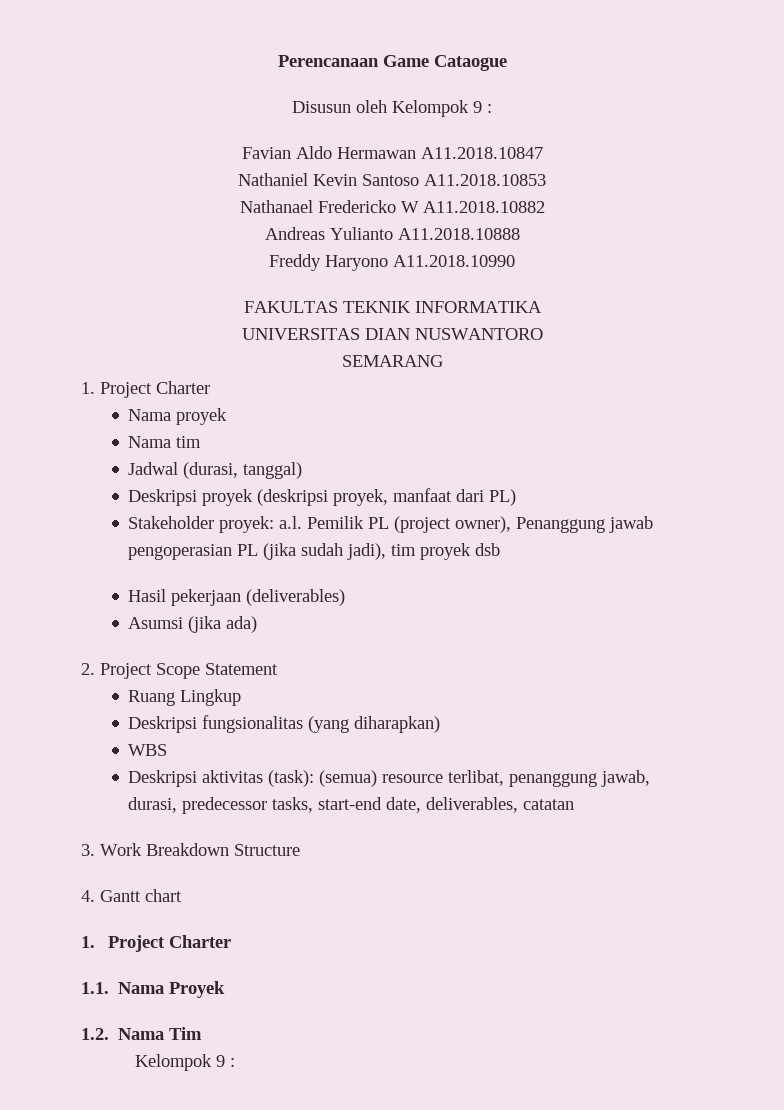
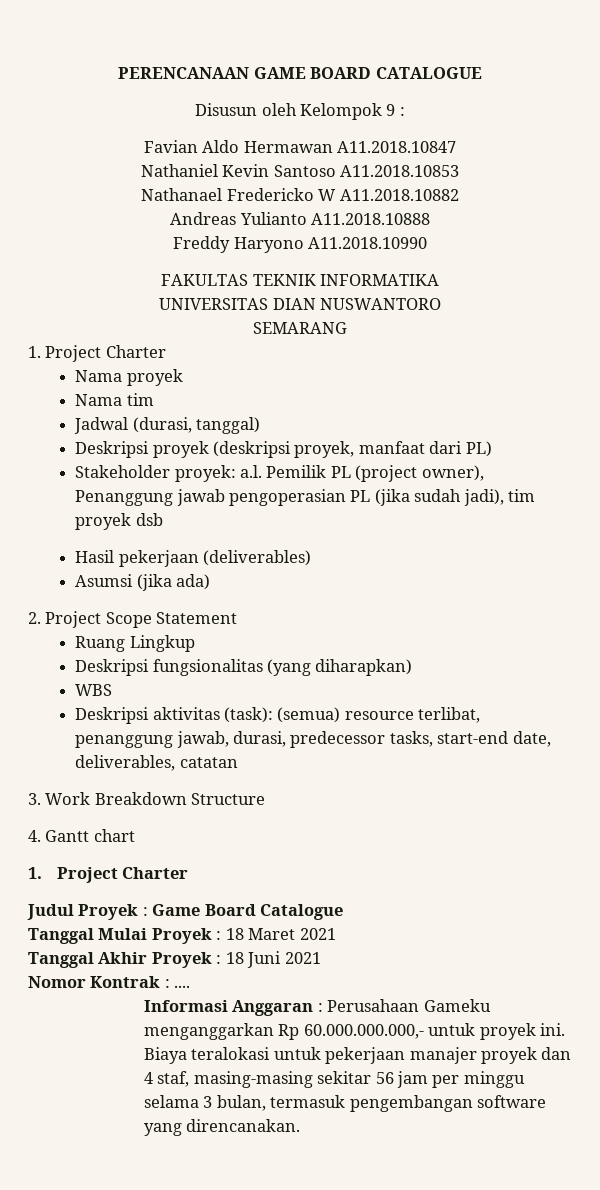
[277,55,507,71] Perencanaan Game Cataogue -> [118,67,482,79] PERENCANAAN GAME BOARD CATALOGUE
[81,981,226,998] [81,1027,203,1040] [135,1054,236,1071] 1.1. Nama Proyek // 1.2. Nama Tim // Kelompok 9 : -> [27,904,344,920] [28,928,336,944] [28,951,321,968] [28,976,191,988] [143,999,491,1016] [143,1023,565,1040] [143,1047,572,1064] [143,1071,525,1088] [143,1095,546,1112] [143,1119,301,1136] Judul Proyek : Game Board Catalogue // Tanggal Mulai Proyek : 18 Maret 2021 // Tanggal Akhir Proyek : 18 Juni 2021 // Nomor Kontrak : .... // Informasi Anggaran : Perusahaan Gameku menganggarkan Rp 60.000.000.000,- untuk proyek ini. Biaya teralokasi untuk pekerjaan manajer proyek dan 4 staf, masing-masing sekitar 56 jam per minggu selama 3 bulan, termasuk pengembangan software yang direncanakan.

